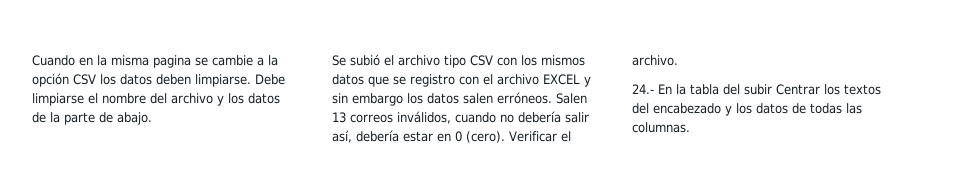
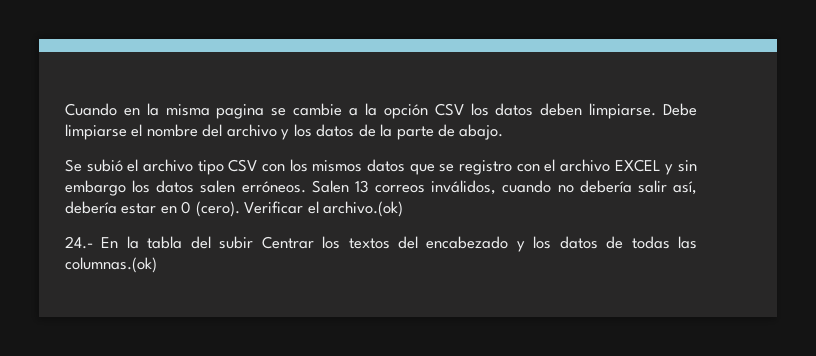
[632,55,678,66] archivo. -> [323,201,404,217] archivo.(ok)
[632,122,690,133] columnas. -> [65,257,157,273] columnas.(ok)

